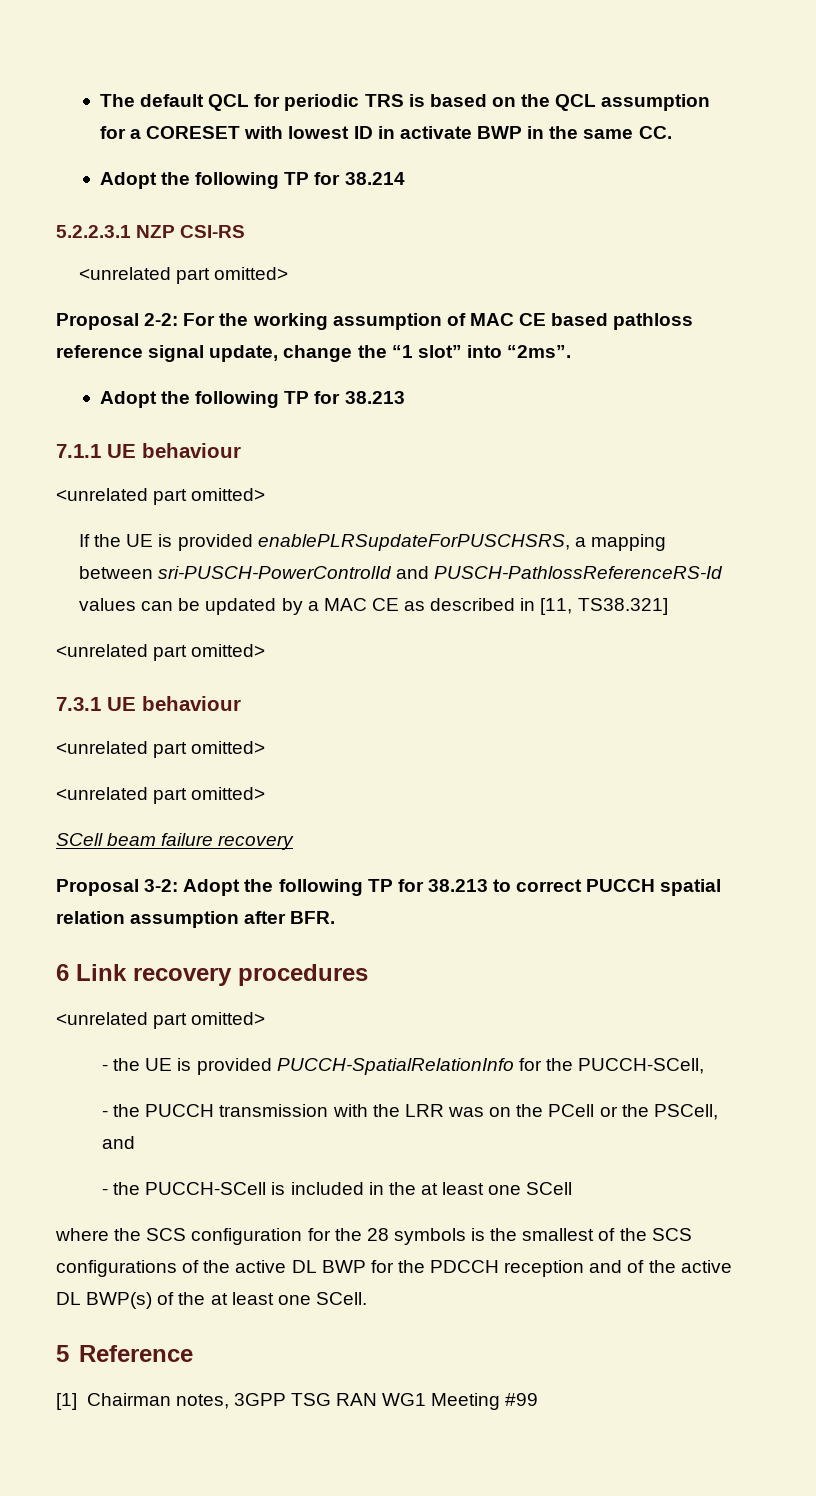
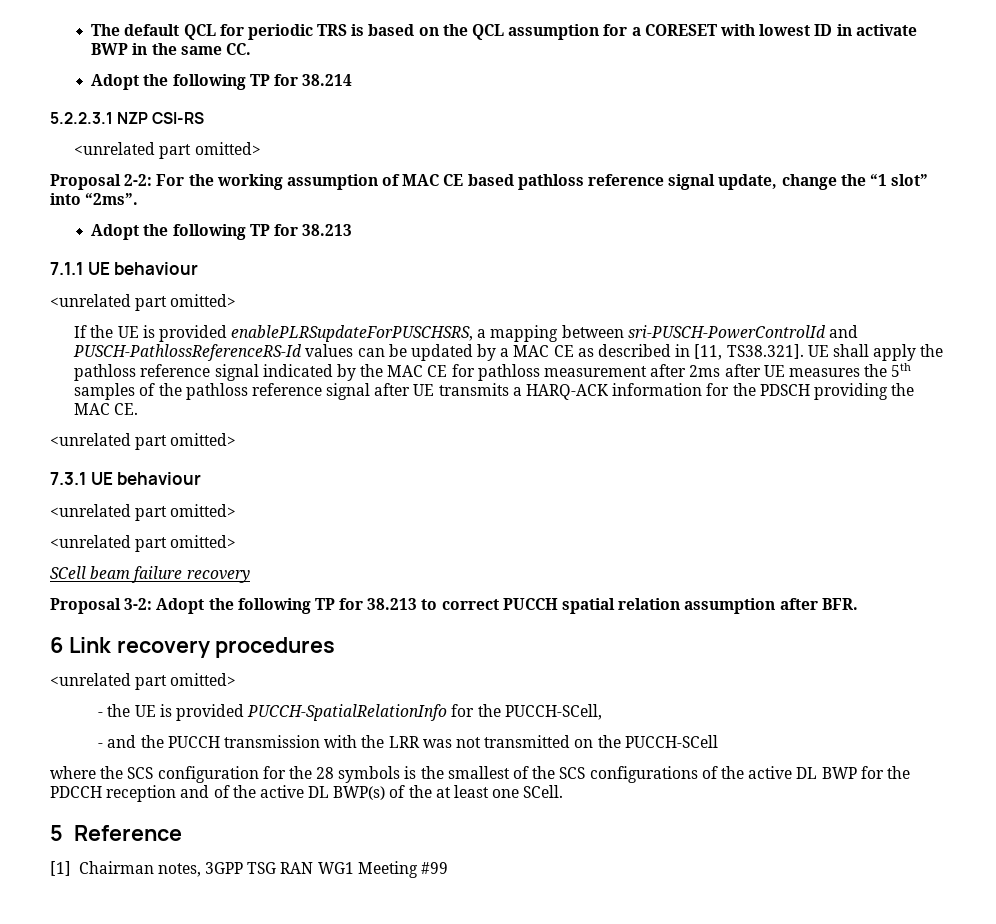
[577,598,668,615] TS38.321] -> [726,344,944,361] [74,363,912,381] [74,383,915,400] [74,403,139,415] TS38.321]. UE shall apply the pathloss reference signal indicated by the MAC CE for pathloss measurement after 2ms after UE measures the 5th samples of the pathloss reference signal after UE transmits a HARQ-ACK information for the PDSCH providing the MAC CE.
(109, 1113) none -> [107,735,137,748] and
[489,1104,718,1120] [102,1136,136,1149] [102,1182,573,1195] on the PCell or the PSCell, and // - the PUCCH-SCell is included in the at least one SCell -> [455,735,718,748] not transmitted on the PUCCH-SCell

